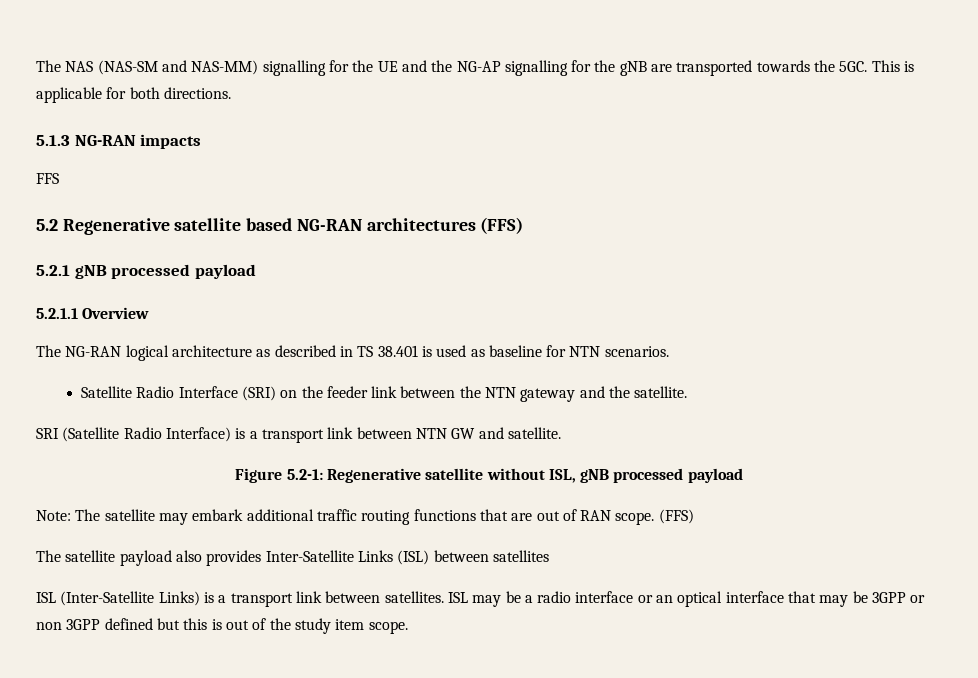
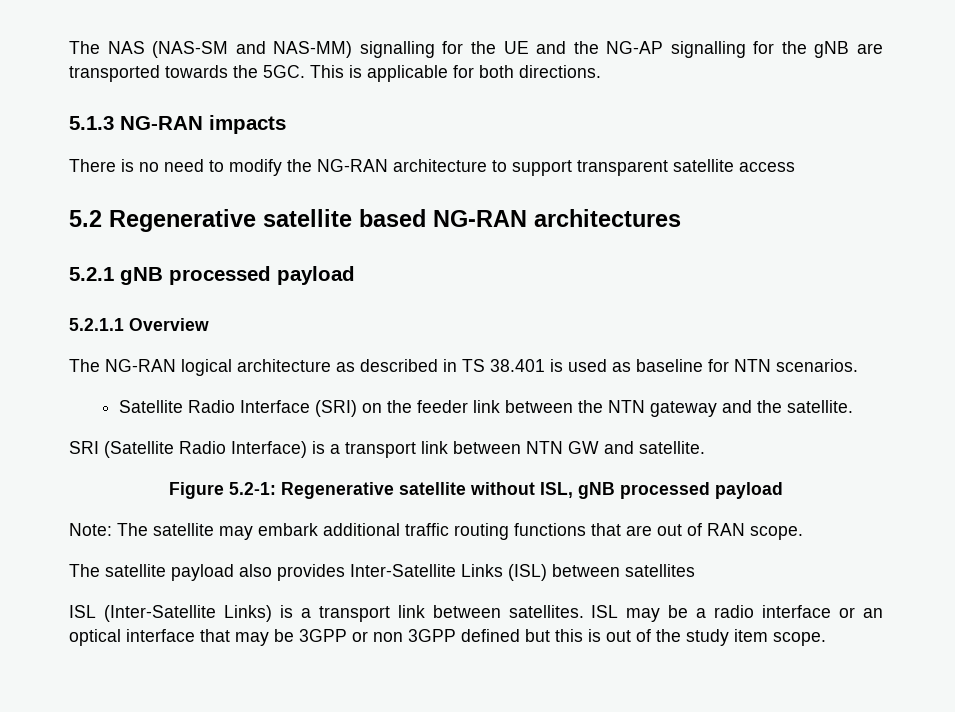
[36,173,59,184] FFS -> [69,159,795,176] There is no need to modify the NG-RAN architecture to support transparent satellite access
[480,217,524,234] (FFS) -> (681, 218) none
[658,509,694,524] (FFS) -> (803, 533) none

